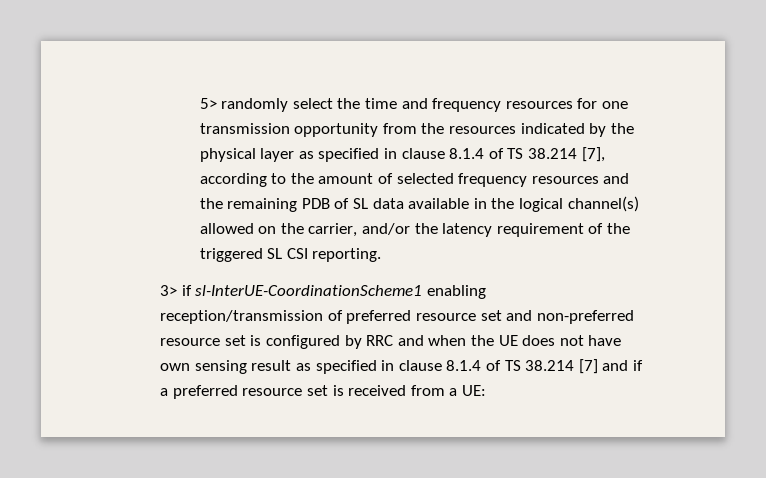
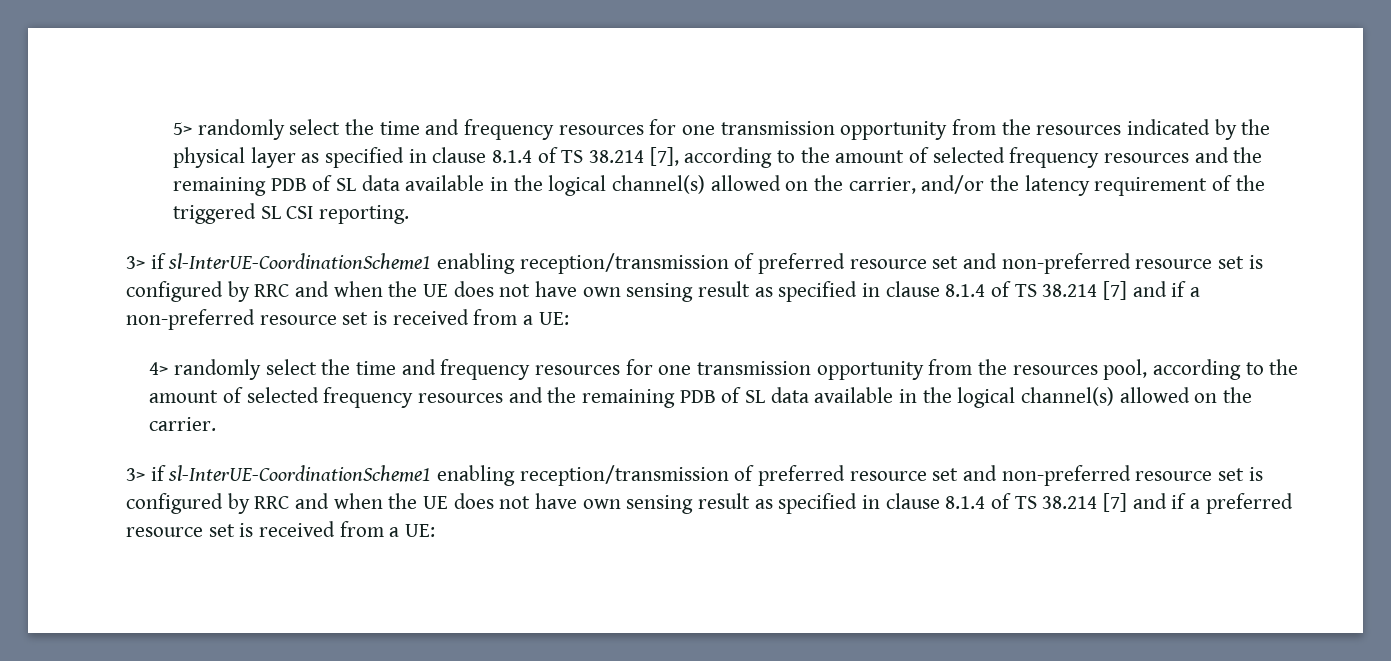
(382, 255) none -> [125,253,1263,274] [125,281,1201,302] [125,309,569,330] [149,359,1299,380] [149,387,1253,408] [149,417,217,431] // 3> if sl-InterUE-CoordinationScheme1 enabling reception/transmission of preferred resource set and non-preferred resource set is configured by RRC and when the UE does not have own sensing result as specified in clause 8.1.4 of TS 38.214 [7] and if a non-preferred resource set is received from a UE: // 4> randomly select the time and frequency resources for one transmission opportunity from the resources pool, according to the amount of selected frequency resources and the remaining PDB of SL data available in the logical channel(s) allowed on the carrier.

